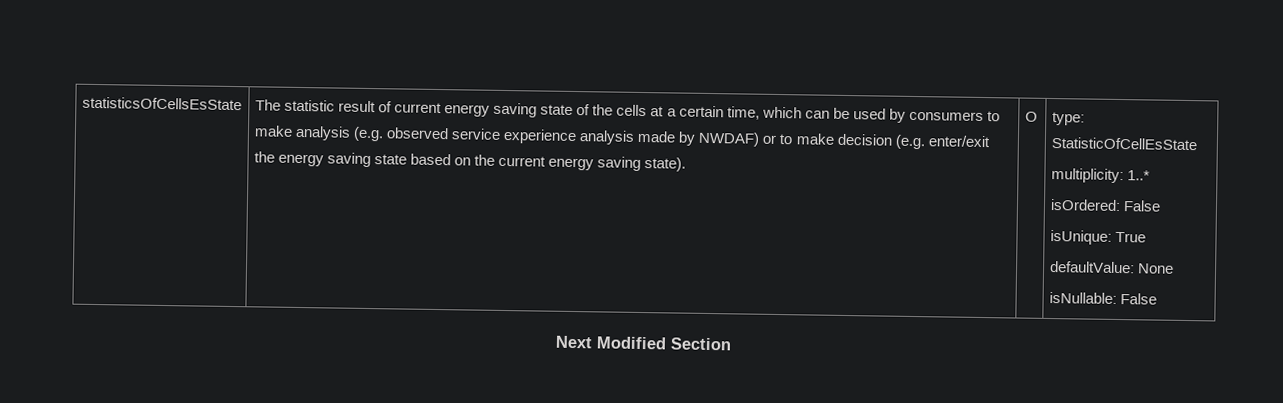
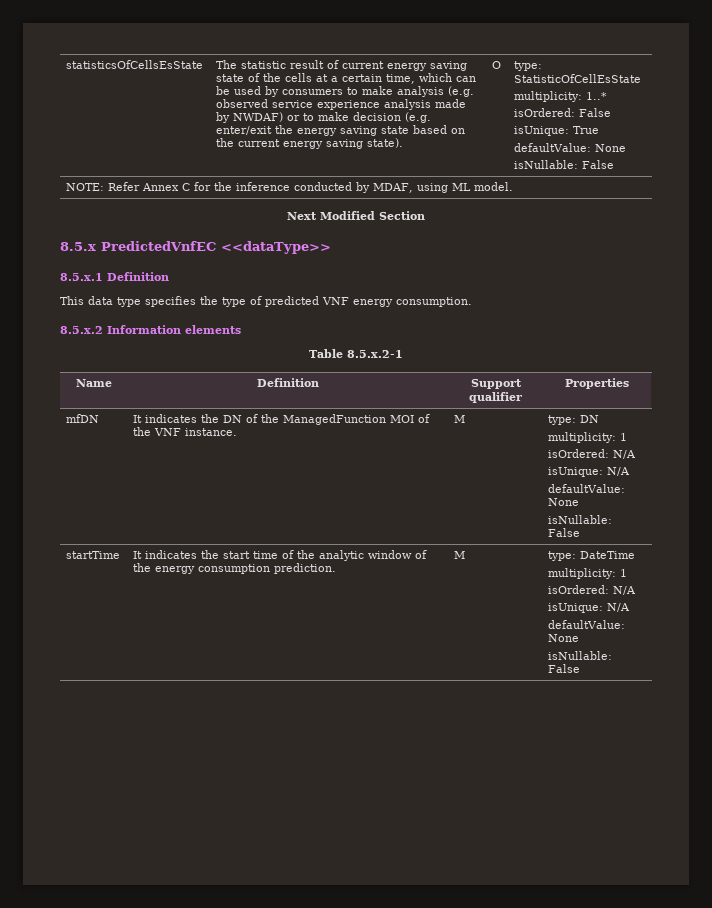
[555,335,732,351] // Next Modified Section -> [66,182,514,193] [287,211,425,220] [60,241,331,254] [60,272,169,281] [60,296,472,307] [60,325,241,334] [309,349,403,358] [76,379,112,387] [257,378,319,387] [470,379,522,389] [469,392,522,403] [565,378,629,389] [66,414,100,423] [133,414,431,425] [133,427,238,436] [454,415,466,423] [548,415,600,425] [548,432,628,443] [548,449,637,459] [548,467,631,477] [548,484,626,493] [548,498,580,506] [548,515,613,524] [548,528,581,537] [66,551,121,559] [133,550,428,561] [133,563,337,574] [454,551,466,559] [548,551,636,561] [548,568,628,579] [548,585,637,595] [548,603,631,613] [548,620,626,629] [548,634,580,642] [548,651,613,660] [548,664,581,673] // NOTE: Refer Annex C for the inference conducted by MDAF, using ML model. // Next Modified Section // 8.5.x PredictedVnfEC <<dataType>> // 8.5.x.1 Definition // This data type specifies the type of predicted VNF energy consumption. // 8.5.x.2 Information elements // Table 8.5.x.2-1 // Name | Definition | Support qualifier | Properties // mfDN | It indicates the DN of the ManagedFunction MOI of the VNF instance. | M | type: DN // multiplicity: 1 // isOrdered: N/A // isUnique: N/A // defaultValue: None // isNullable: False // startTime | It indicates the start time of the analytic window of the energy consumption prediction. | M | type: DateTime // multiplicity: 1 // isOrdered: N/A // isUnique: N/A // defaultValue: None // isNullable: False

